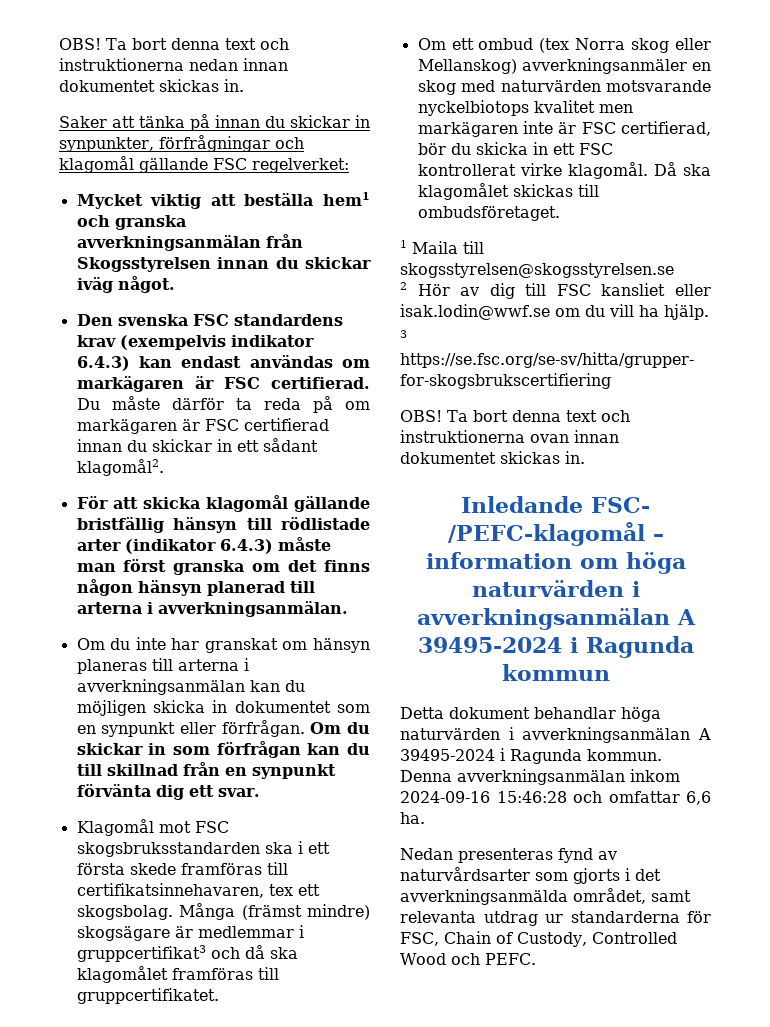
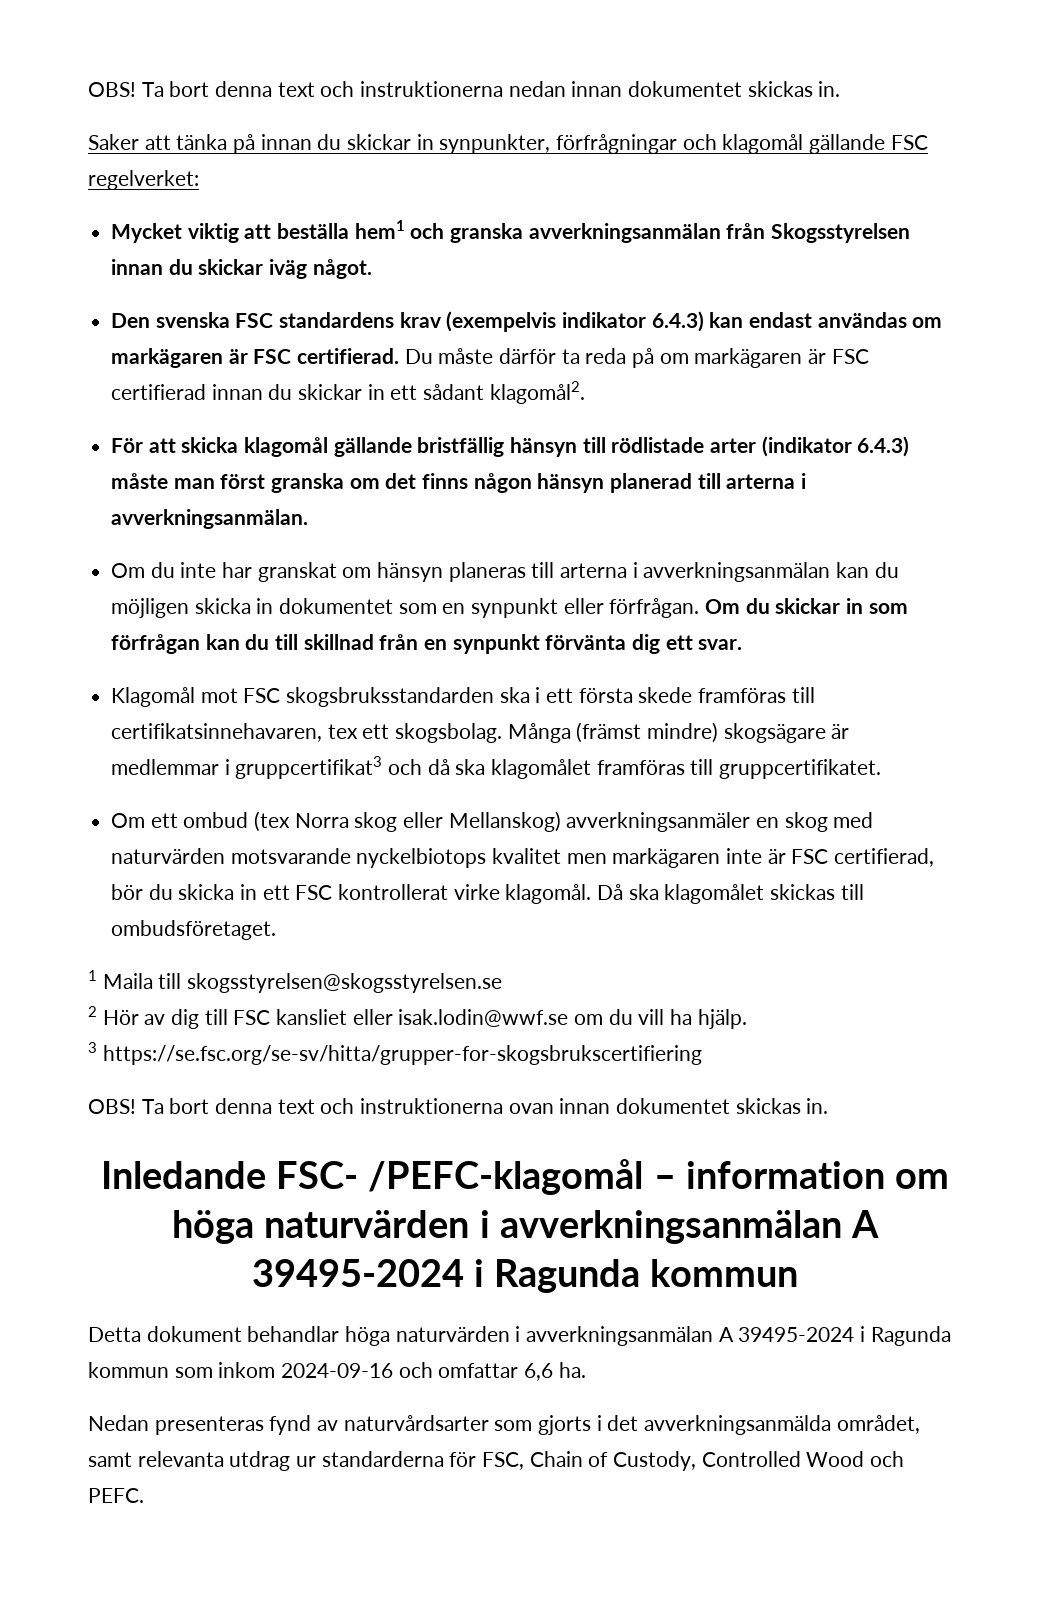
[587,749,662,761] [400,769,625,785] kommun. Denna avverkningsanmälan -> [88,1362,213,1378] kommun som
[496,791,567,803] 15:46:28 -> (394, 1370) none

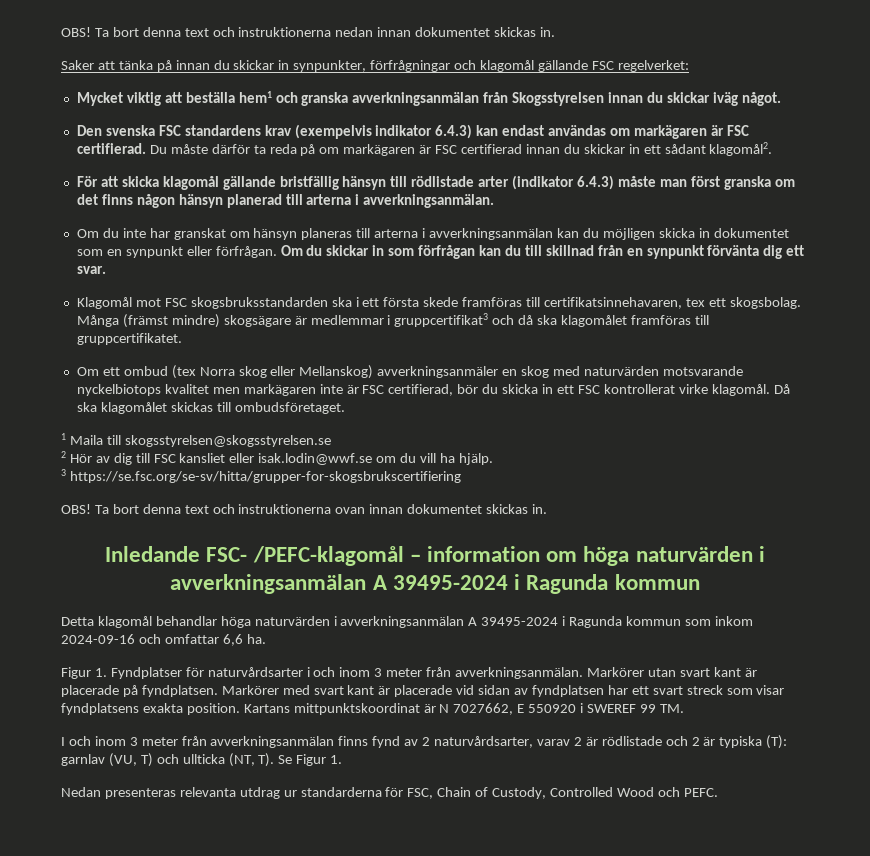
[146,1326,242,1342] dokument -> [97,616,152,628] klagomål
[88,1415,920,1435] [88,1452,132,1467] Nedan presenteras fynd av naturvårdsarter som gjorts i det avverkningsanmälda området, samt -> [61,667,757,679] [61,685,785,697] [61,703,684,715] [61,735,788,749] [61,753,343,767] [61,787,176,799] Figur 1. Fyndplatser för naturvårdsarter i och inom 3 meter från avverkningsanmälan. Markörer utan svart kant är placerade på fyndplatsen. Markörer med svart kant är placerade vid sidan av fyndplatsen har ett svart streck som visar fyndplatsens exakta position. Kartans mittpunktskoordinat är N 7027662, E 550920 i SWEREF 99 TM. // I och inom 3 meter från avverkningsanmälan finns fynd av 2 naturvårdsarter, varav 2 är rödlistade och 2 är typiska (T): garnlav (VU, T) och ullticka (NT, T). Se Figur 1. // Nedan presenteras

